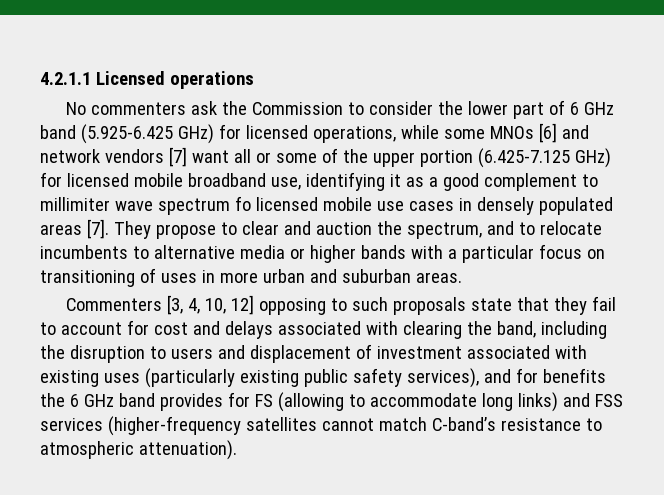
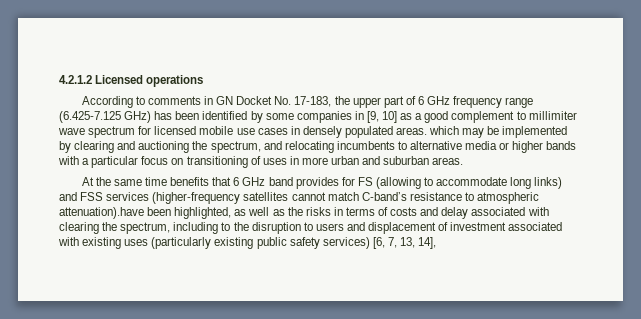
[40,72,91,85] 4.2.1.1 -> [59,75,92,84] 4.2.1.2
[65,100,614,119] [40,123,589,144] [40,147,611,168] [40,172,401,191] No commenters ask the Commission to consider the lower part of 6 GHz band (5.925-6.425 GHz) for licensed operations, while some MNOs [6] and network vendors [7] want all or some of the upper portion (6.425-7.125 GHz) for licensed mobile broadband use, identifying it -> [81,96,534,108] [59,111,398,123] According to comments in GN Docket No. 17-183, the upper part of 6 GHz frequency range (6.425-7.125 GHz) has been identified by some companies in [9, 10]
[234,196,251,211] fo -> [138,126,152,135] for
[40,219,372,239] areas [7]. They propose to clear and auction -> [396,126,568,138] [59,141,190,153] areas. which may be implemented by clearing and auctioning
[518,221,602,235] to relocate -> [284,141,334,153] relocating
[65,295,616,315] [40,320,607,339] [40,344,587,363] [40,368,606,388] [40,393,65,407] Commenters [3, 4, 10, 12] opposing to such proposals state that they fail to account for cost and delays associated with clearing the band, including the disruption to users and displacement of investment associated with existing uses (particularly existing public safety services), and for benefits the -> [81,177,232,186] At the same time benefits that
[138,440,237,460] attenuation). -> [59,207,549,219] [59,222,563,234] [58,237,437,249] attenuation).have been highlighted, as well as the risks in terms of costs and delay associated with clearing the spectrum, including to the disruption to users and displacement of investment associated with existing uses (particularly existing public safety services) [6, 7, 13, 14],

